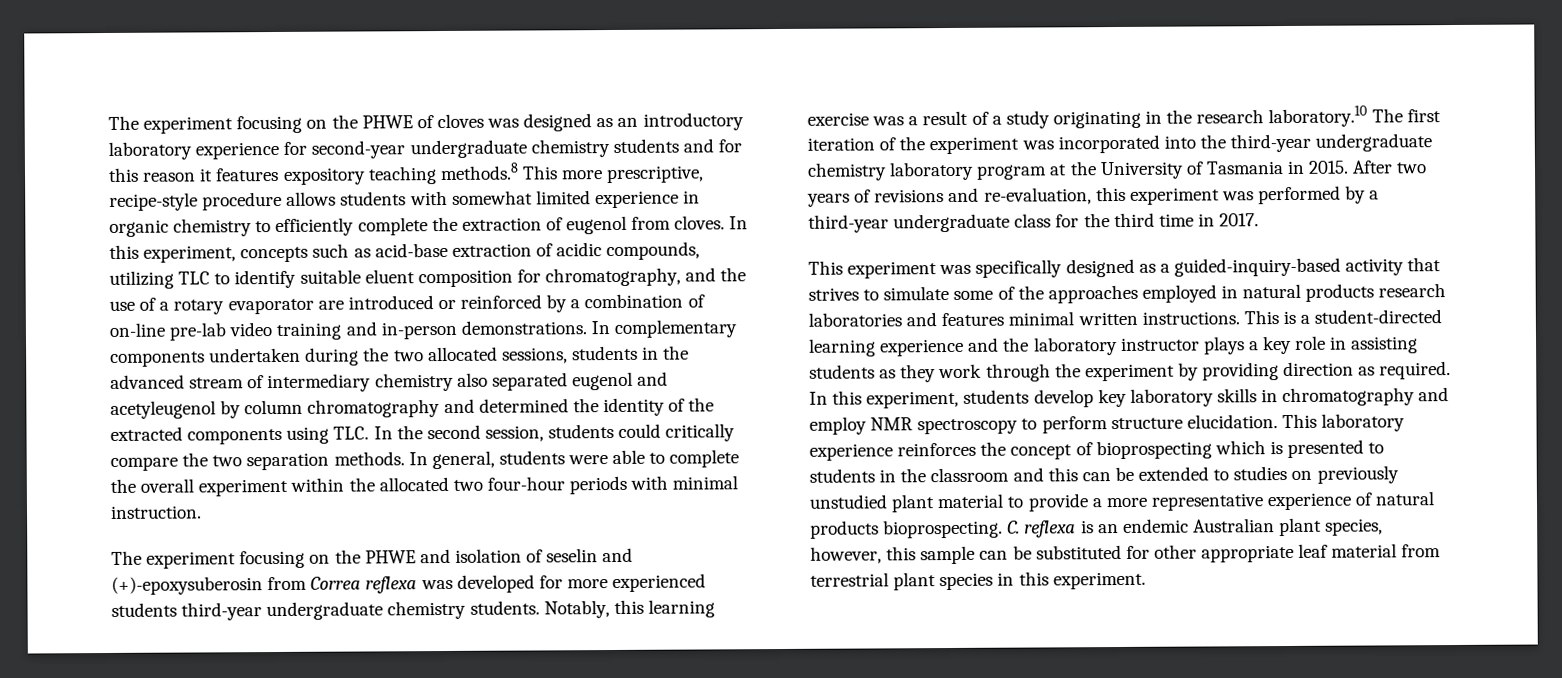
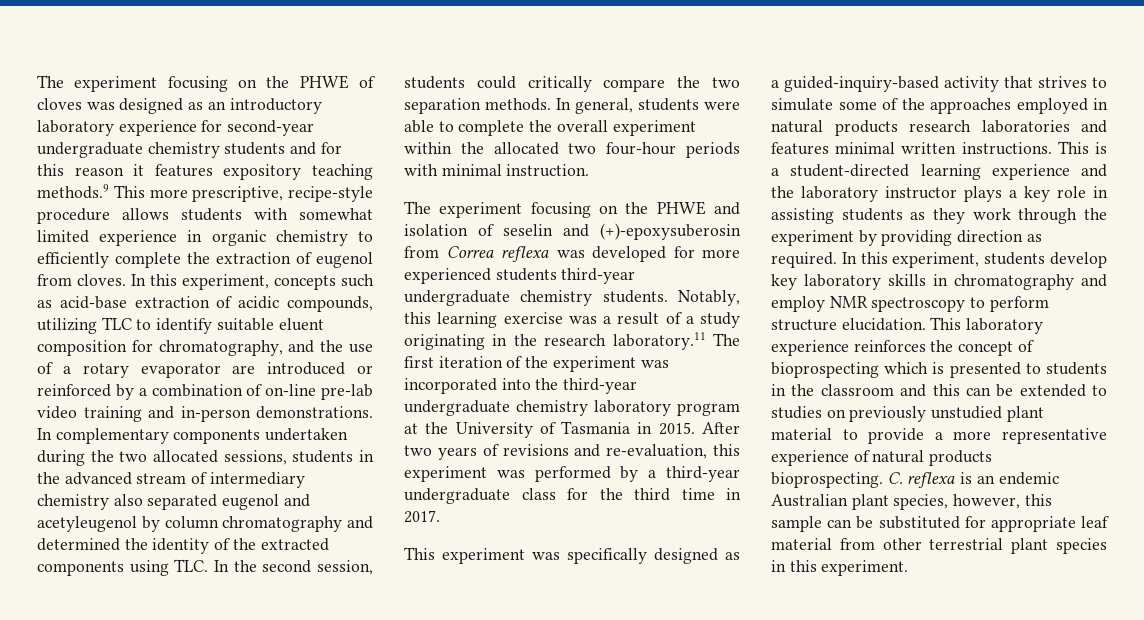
[439,162,519,181] methods.8 -> [37,184,109,199] methods.9
[1268,105,1368,128] laboratory.10 -> [612,332,706,350] laboratory.11
[1153,544,1197,559] other -> (986, 522) none
(1442, 551) none -> [882,538,922,550] other

